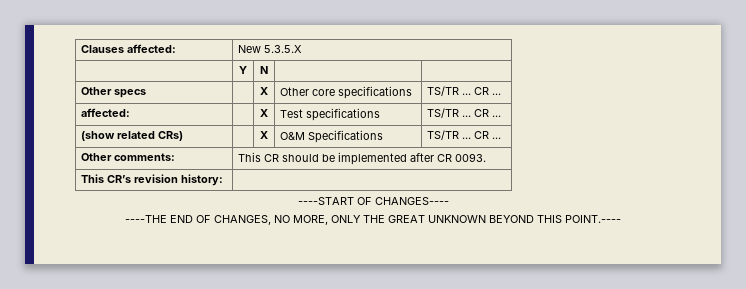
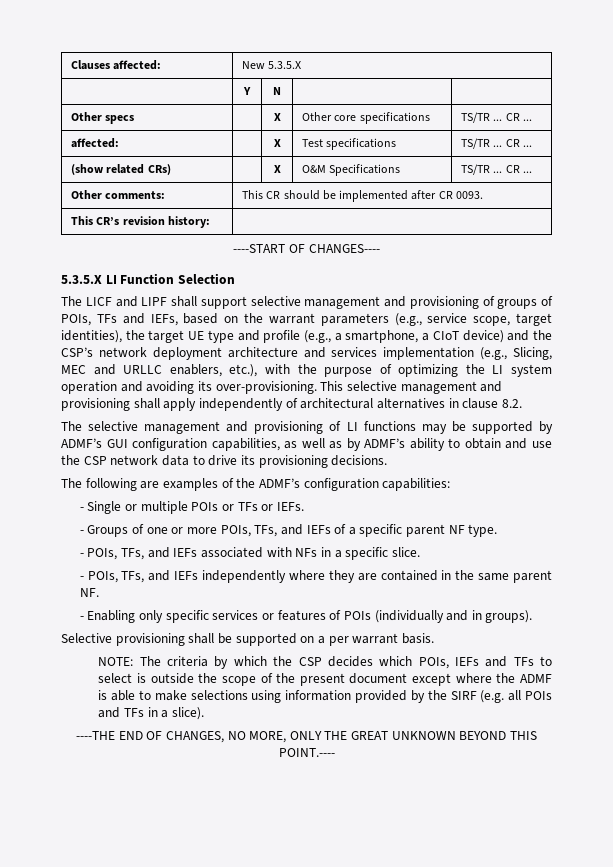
(449, 201) none -> [61,273,235,284] [61,296,553,309] [61,313,552,326] [61,330,553,343] [61,347,552,360] [61,364,552,377] [61,381,503,394] [61,398,522,411] [61,421,554,434] [61,438,553,451] [61,455,388,468] [61,478,451,491] [79,501,304,514] [79,524,498,537] [79,547,420,560] [79,570,553,583] [79,588,99,597] [79,610,533,623] [61,633,434,646] [98,656,553,669] [98,673,553,686] [98,690,552,703] [98,707,204,720] // 5.3.5.X LI Function Selection // The LICF and LIPF shall support selective management and provisioning of groups of POIs, TFs and IEFs, based on the warrant parameters (e.g., service scope, target identities), the target UE type and profile (e.g., a smartphone, a CIoT device) and the CSP’s network deployment architecture and services implementation (e.g., Slicing, MEC and URLLC enablers, etc.), with the purpose of optimizing the LI system operation and avoiding its over-provisioning. This selective management and provisioning shall apply independently of architectural alternatives in clause 8.2. // The selective management and provisioning of LI functions may be supported by ADMF’s GUI configuration capabilities, as well as by ADMF’s ability to obtain and use the CSP network data to drive its provisioning decisions. // The following are examples of the ADMF’s configuration capabilities: // - Single or multiple POIs or TFs or IEFs. // - Groups of one or more POIs, TFs, and IEFs of a specific parent NF type. // - POIs, TFs, and IEFs associated with NFs in a specific slice. // - POIs, TFs, and IEFs independently where they are contained in the same parent NF. // - Enabling only specific services or features of POIs (individually and in groups). // Selective provisioning shall be supported on a per warrant basis. // NOTE: The criteria by which the CSP decides which POIs, IEFs and TFs to select is outside the scope of the present document except where the ADMF is able to make selections using information provided by the SIRF (e.g. all POIs and TFs in a slice).

